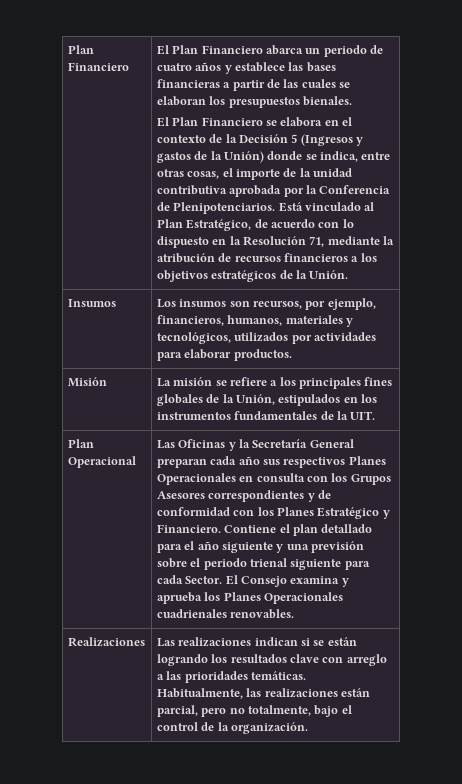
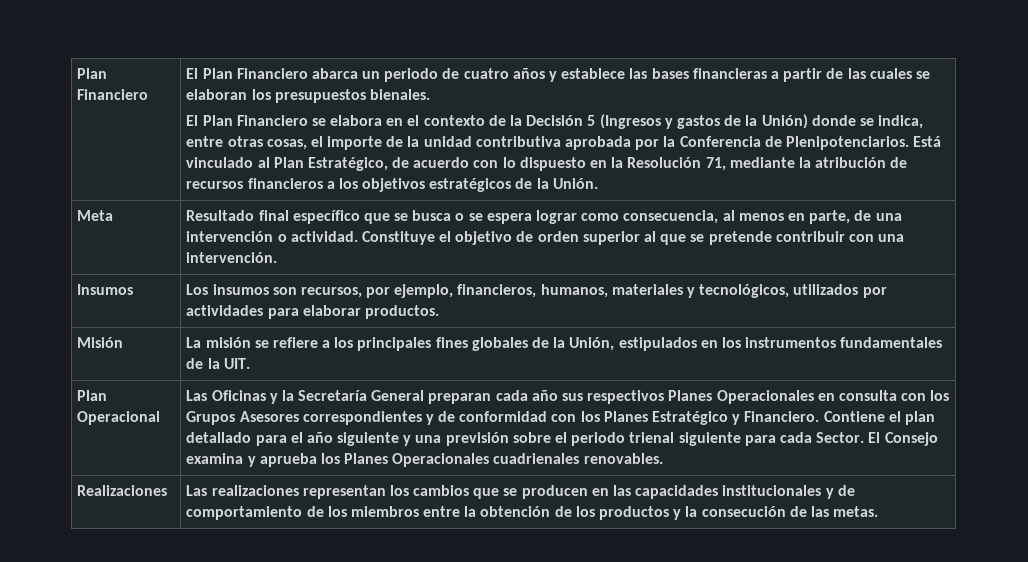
(349, 274) none -> [77,210,114,221] [186,210,902,224] [186,231,905,245] [186,252,278,263] // Meta | Resultado final específico que se busca o se espera lograr como consecuencia, al menos en parte, de una intervención o actividad. Constituye el objetivo de orden superior al que se pretende contribuir con una intervención.
[254,637,357,646] [156,654,387,666] [156,671,306,683] [156,688,370,699] [156,705,352,717] [156,722,308,734] indican si se están logrando los resultados clave con arreglo a las prioridades temáticas. Habitualmente, las realizaciones están parcial, pero no totalmente, bajo el control de la organización. -> [302,485,855,499] [186,506,879,520] representan los cambios que se producen en las capacidades institucionales y de comportamiento de los miembros entre la obtención de los productos y la consecución de las metas.

